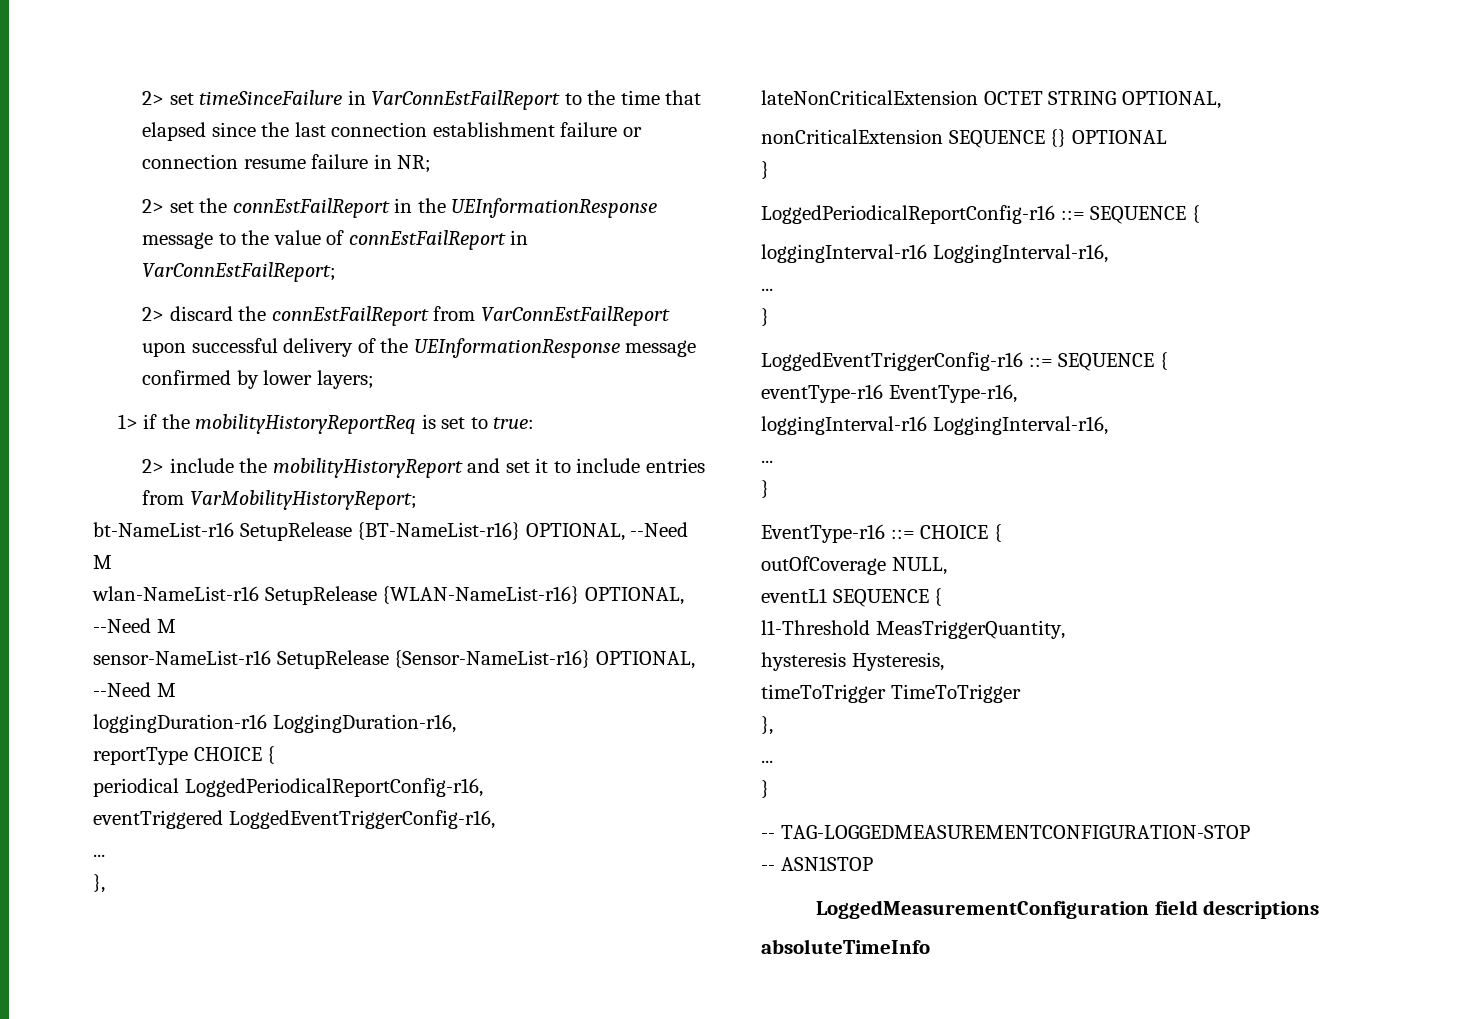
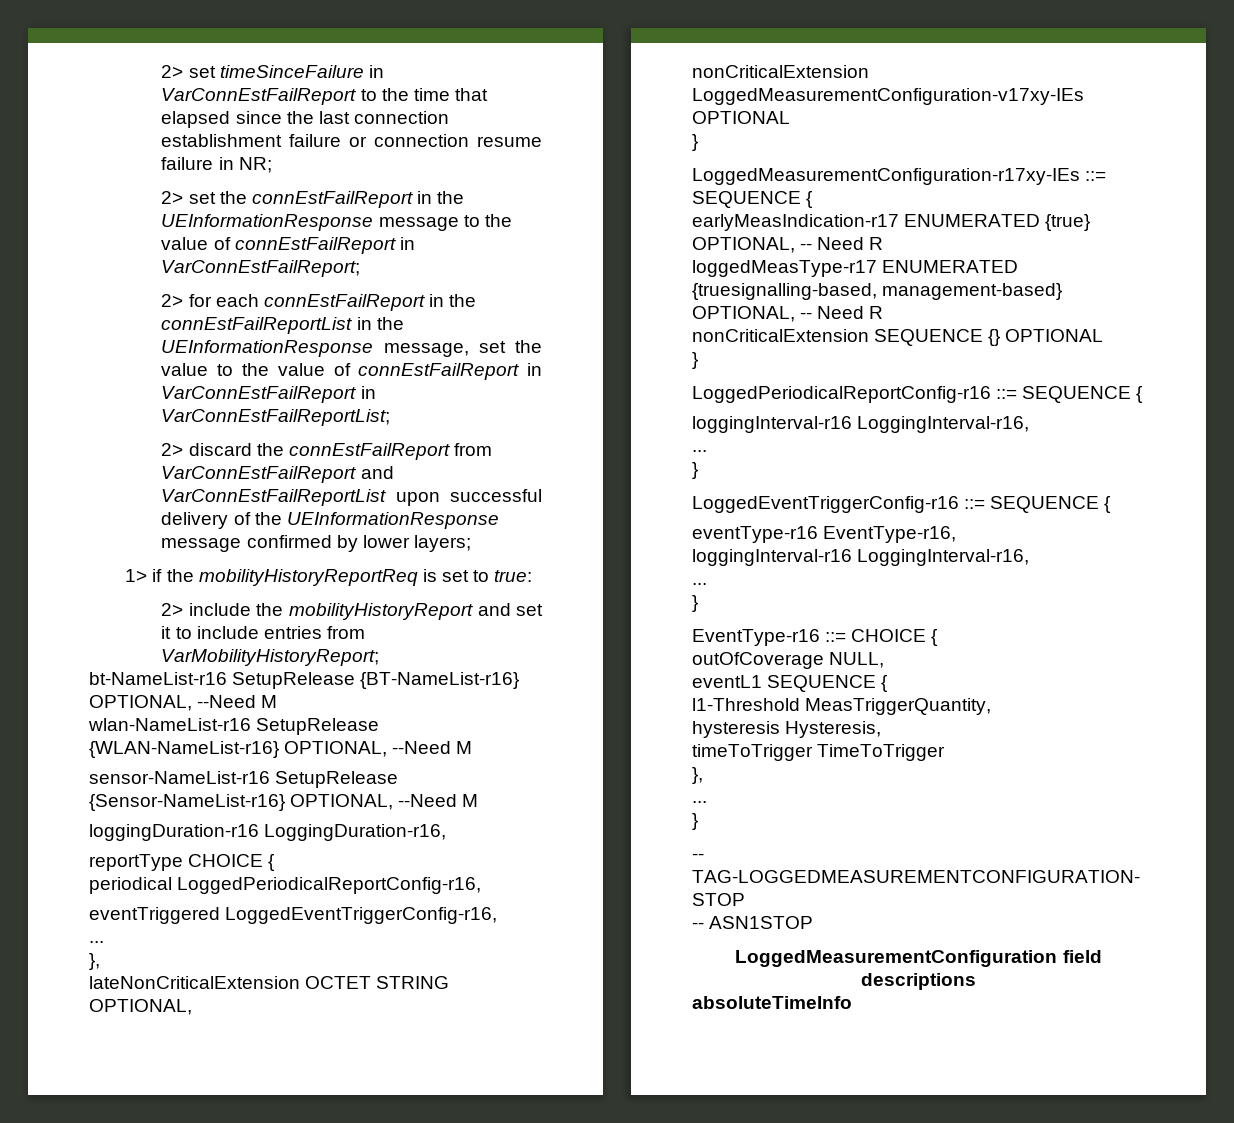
(337, 272) none -> [161,294,477,311] [161,317,404,334] [161,340,542,357] [161,363,542,380] [161,386,376,403] [161,409,391,426] // 2> for each connEstFailReport in the connEstFailReportList in the UEInformationResponse message, set the value to the value of connEstFailReport in VarConnEstFailReport in VarConnEstFailReportList;
(670, 316) none -> [360,466,394,479] [161,489,387,506] and VarConnEstFailReportList
(1221, 100) none -> [692,65,869,78] [692,88,1084,105] [692,111,790,124] [692,134,698,151] [692,168,1107,185] [692,191,814,208] [692,214,1091,231] [692,237,884,253] [692,260,1019,277] [692,283,1063,300] [692,306,884,322] // nonCriticalExtension LoggedMeasurementConfiguration-v17xy-IEs OPTIONAL // } // LoggedMeasurementConfiguration-r17xy-IEs ::= SEQUENCE { // earlyMeasIndication-r17 ENUMERATED {true} OPTIONAL, -- Need R // loggedMeasType-r17 ENUMERATED {truesignalling-based, management-based} OPTIONAL, -- Need R

